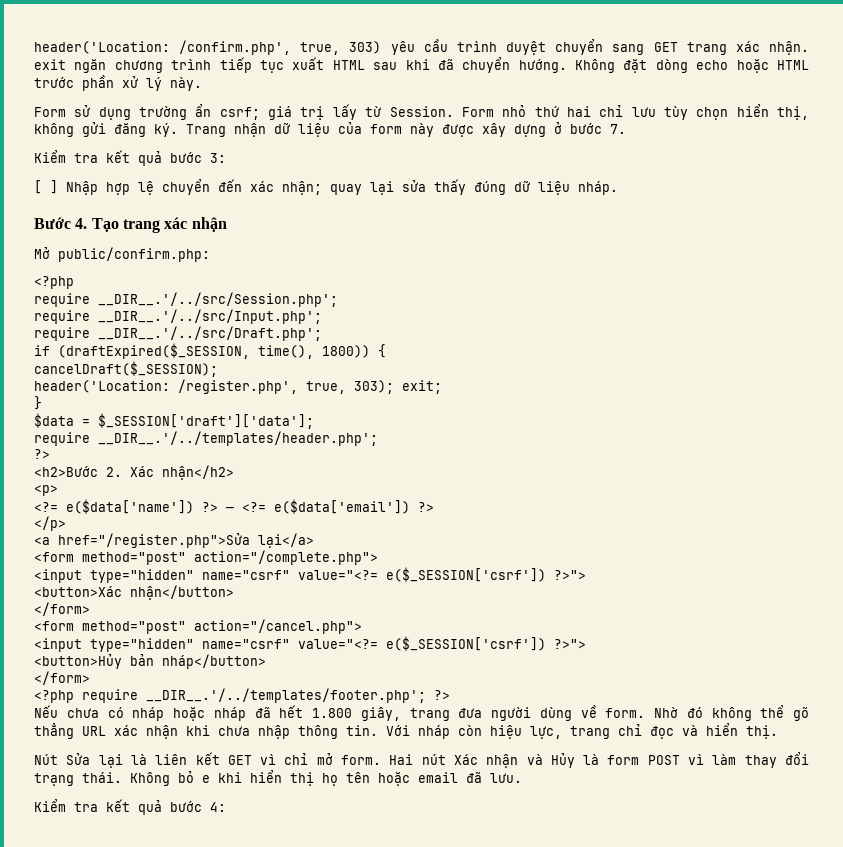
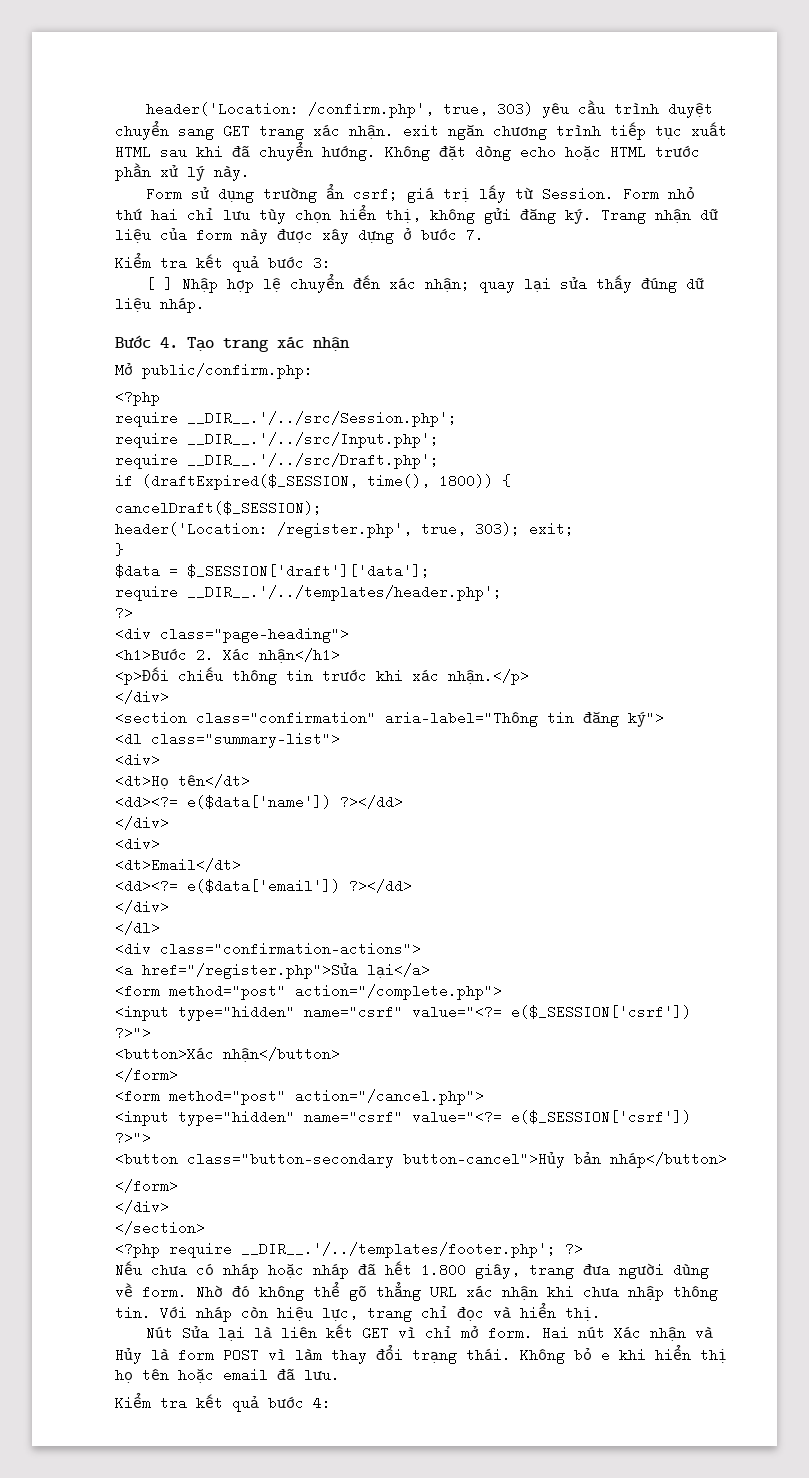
[34,465,234,480] [34,485,58,496] [34,499,434,514] [34,516,66,531] <h2>Bước 2. Xác nhận</h2> // <p> // <?= e($data['name']) ?> — <?= e($data['email']) ?> // </p> -> [115,627,349,643] [115,648,340,663] [115,667,529,685] [115,690,169,704] [115,711,664,727] [115,732,340,748] [115,753,160,767] [115,774,250,789] [115,795,403,809] [115,816,169,830] [115,837,160,851] [115,858,241,872] [115,879,412,893] [115,900,169,914] [115,921,160,935] [115,942,421,956] <div class="page-heading"> // <h1>Bước 2. Xác nhận</h1> // <p>Đối chiếu thông tin trước khi xác nhận.</p> // </div> // <section class="confirmation" aria-label="Thông tin đăng ký"> // <dl class="summary-list"> // <div> // <dt>Họ tên</dt> // <dd><?= e($data['name']) ?></dd> // </div> // <div> // <dt>Email</dt> // <dd><?= e($data['email']) ?></dd> // </div> // </dl> // <div class="confirmation-actions">
[34,654,122,669] <button>Hủy -> [115,1152,565,1168] <button class="button-secondary button-cancel">Hủy
(90, 678) none -> [115,1200,169,1214] [115,1221,205,1235] // </div> // </section>

